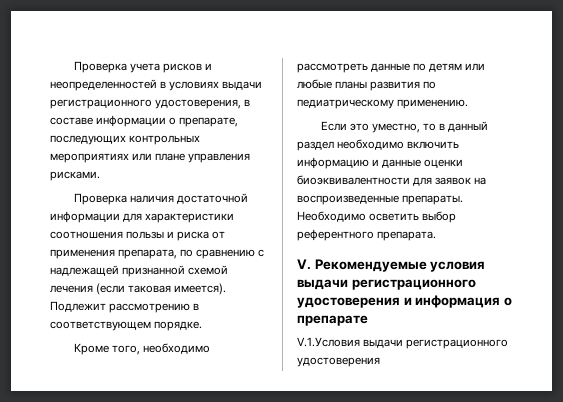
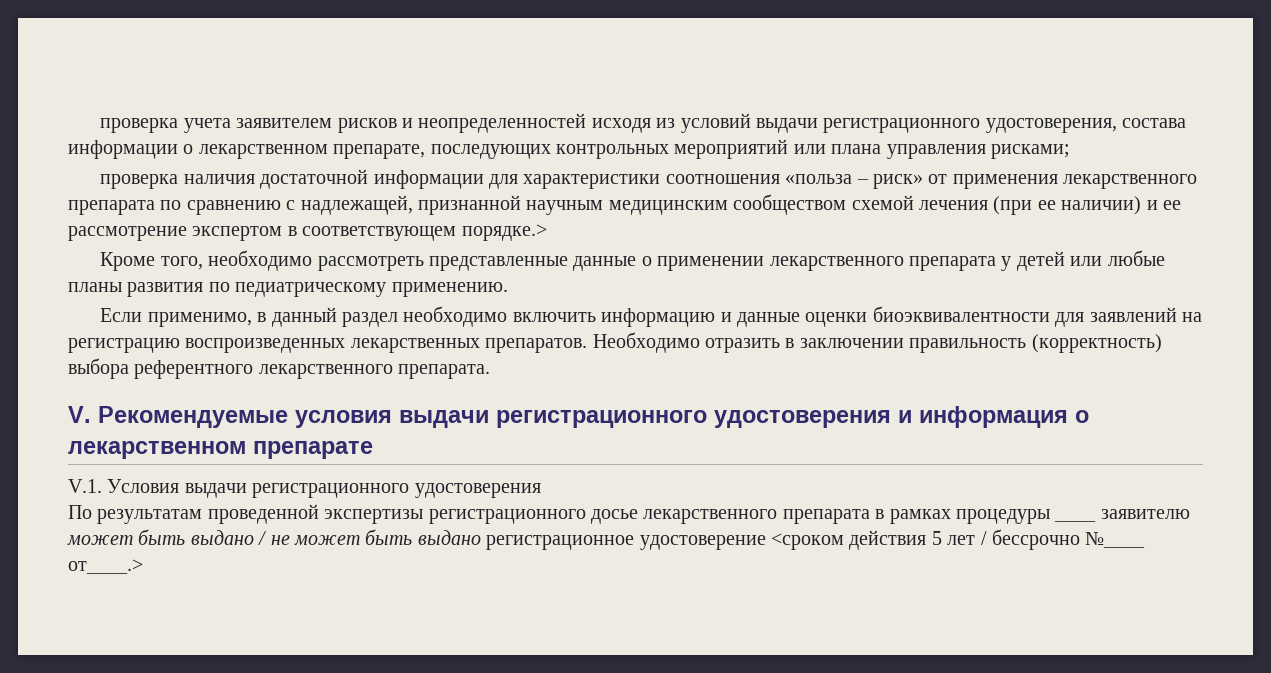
[73,61,213,73] [50,79,220,91] Проверка учета рисков и неопределенностей в условиях -> [100,113,751,133] проверка учета заявителем рисков и неопределенностей исходя из условий
[244,99,251,106] [50,117,93,125] в составе -> [1122,118,1187,128] состава
(177, 121) none -> [198,144,328,159] лекарственном
[50,153,251,163] [50,171,100,181] [73,193,127,205] мероприятиях или плане управления рисками. // Проверка -> [674,139,1070,159] [100,174,179,189] мероприятий или плана управления рисками; // проверка
[126,231,226,241] [50,249,265,259] [50,265,229,277] [50,283,227,295] [50,301,191,313] пользы и риска от применения препарата, по сравнению с надлежащей признанной схемой лечения (если таковая имеется). Подлежит рассмотрению -> [785,174,1198,189] [68,194,1181,215] [68,226,283,241] «польза – риск» от применения лекарственного препарата по сравнению с надлежащей, признанной научным медицинским сообществом схемой лечения (при ее наличии) и ее рассмотрение экспертом
[154,321,203,331] порядке. -> [461,224,547,241] порядке.>
[371,63,463,72] данные по детям -> [429,251,1065,271] представленные данные о применении лекарственного препарата у детей
[350,123,437,133] это уместно, то -> [147,312,252,327] применимо,
[435,177,487,185] [297,195,464,205] [297,211,457,223] [297,229,374,241] заявок на воспроизведенные препараты. Необходимо осветить выбор референтного -> [1089,307,1203,322] [68,332,1162,353] [68,358,393,379] заявлений на регистрацию воспроизведенных лекарственных препаратов. Необходимо отразить в заключении правильность (корректность) выбора референтного лекарственного
(512, 301) none -> [68,441,246,459] лекарственном
[297,337,509,349] [297,357,380,367] V.1.Условия выдачи регистрационного удостоверения -> [68,479,541,498] [68,504,1097,524] [1100,509,1190,519] [67,529,1146,550] [68,559,143,574] V.1. Условия выдачи регистрационного удостоверения // По результатам проведенной экспертизы регистрационного досье лекарственного препарата в рамках процедуры ____ заявителю может быть выдано / не может быть выдано регистрационное удостоверение <сроком действия 5 лет / бессрочно №____ от____.>

